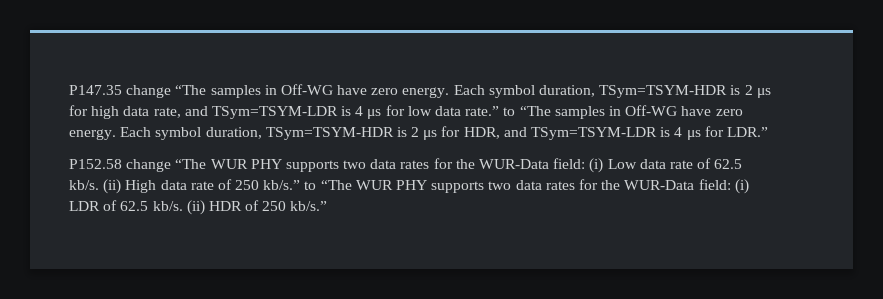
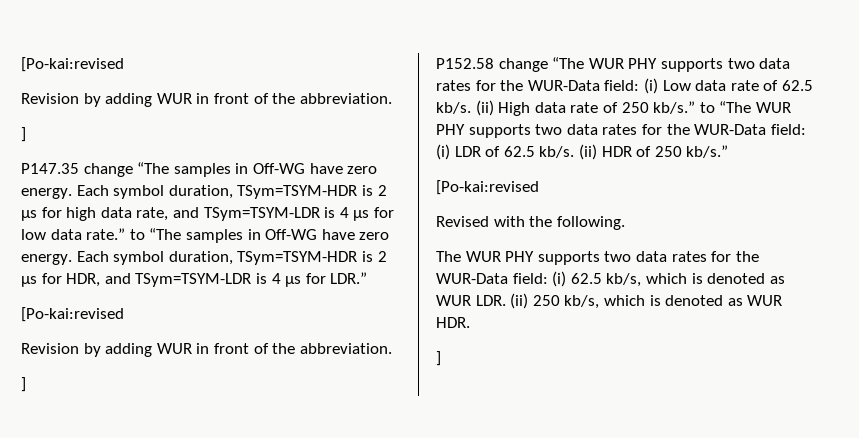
(69, 90) none -> [21,57,124,72] [21,93,392,107] [21,127,26,142] [Po-kai:revised // Revision by adding WUR in front of the abbreviation. // ] //
(768, 132) none -> [21,307,124,322] [21,343,392,357] [21,377,26,392] // [Po-kai:revised // Revision by adding WUR in front of the abbreviation. // ]
(328, 206) none -> [436,180,539,195] [436,216,625,230] [436,251,759,265] [436,271,785,287] [436,293,783,309] [436,317,470,328] [436,351,441,366] // [Po-kai:revised // Revised with the following. // The WUR PHY supports two data rates for the WUR-Data field: (i) 62.5 kb/s, which is denoted as WUR LDR. (ii) 250 kb/s, which is denoted as WUR HDR. // ]

